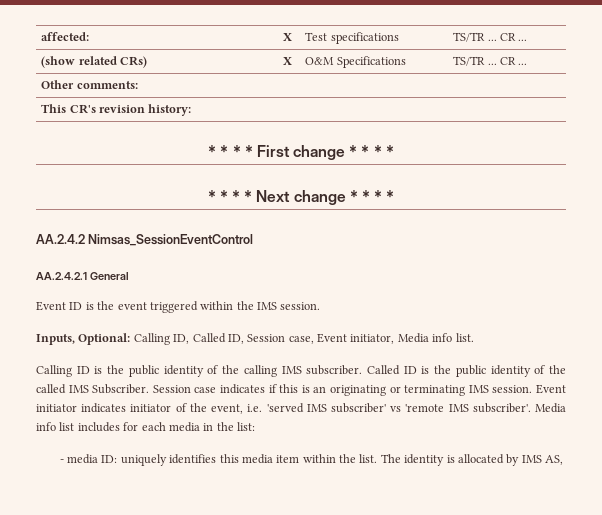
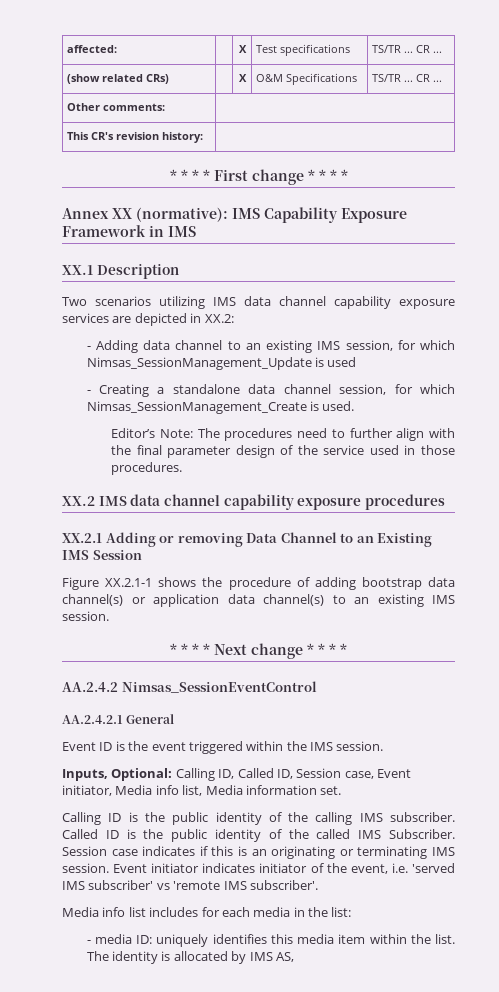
(394, 151) none -> [62,207,407,223] [62,225,196,237] [62,264,179,279] [62,296,455,309] [62,313,234,326] [86,340,455,353] [86,357,357,370] [86,384,456,397] [86,401,355,414] [111,428,455,441] [111,445,456,458] [111,462,183,475] [62,494,445,510] [62,532,433,547] [62,550,142,560] [62,577,455,590] [62,594,455,607] [62,611,109,621] // Annex XX (normative): IMS Capability Exposure Framework in IMS // XX.1 Description // Two scenarios utilizing IMS data channel capability exposure services are depicted in XX.2: // - Adding data channel to an existing IMS session, for which Nimsas_SessionManagement_Update is used // - Creating a standalone data channel session, for which Nimsas_SessionManagement_Create is used. // Editor’s Note: The procedures need to further align with the final parameter design of the service used in those procedures. // XX.2 IMS data channel capability exposure procedures // XX.2.1 Adding or removing Data Channel to an Existing IMS Session // Figure XX.2.1-1 shows the procedure of adding bootstrap data channel(s) or application data channel(s) to an existing IMS session.
[455,333,474,342] list. -> [182,785,342,796] list, Media information set.
(531, 408) none -> (318, 885) //

